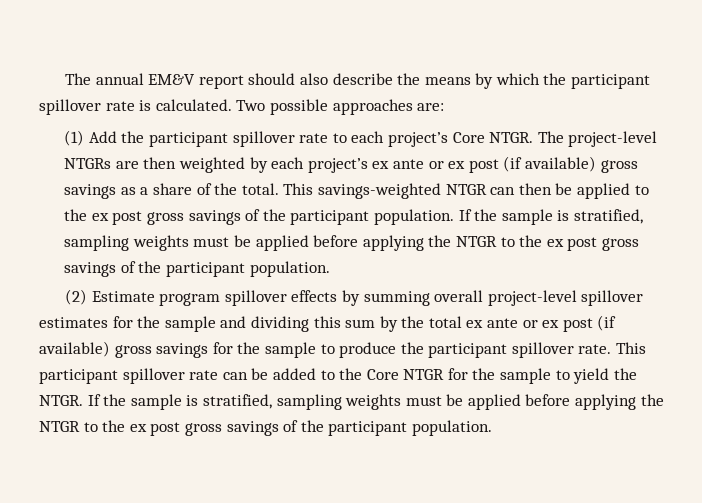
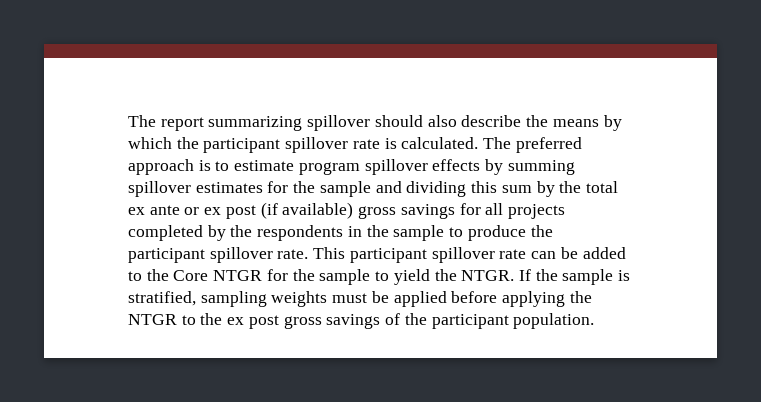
[64,73,244,89] The annual EM&V report -> [128,115,371,131] The report summarizing spillover
[236,99,445,115] [64,130,658,147] [64,156,638,173] [64,183,649,199] [64,209,643,225] [64,235,639,251] [64,261,330,277] [64,289,155,305] Two possible approaches are: // (1) Add the participant spillover rate to each project’s Core NTGR. The project-level NTGRs are then weighted by each project’s ex ante or ex post (if available) gross savings as a share of the total. This savings-weighted NTGR can then be applied to the ex post gross savings of the participant population. If the sample is stratified, sampling weights must be applied before applying the NTGR to the ex post gross savings of the participant population. // (2) Estimate -> [483,137,582,153] [128,159,295,175] The preferred approach is to estimate
[434,290,577,306] overall project-level -> (575, 167) none
(233, 348) none -> [485,203,565,219] [128,225,362,241] all projects completed by the respondents in

